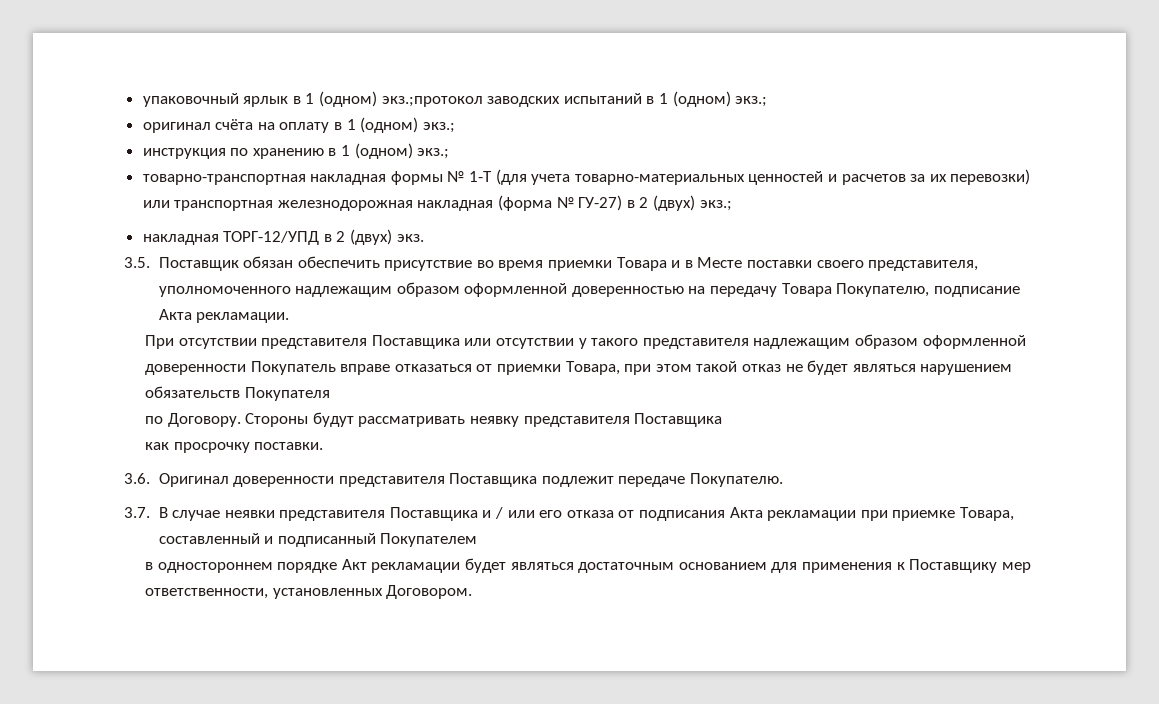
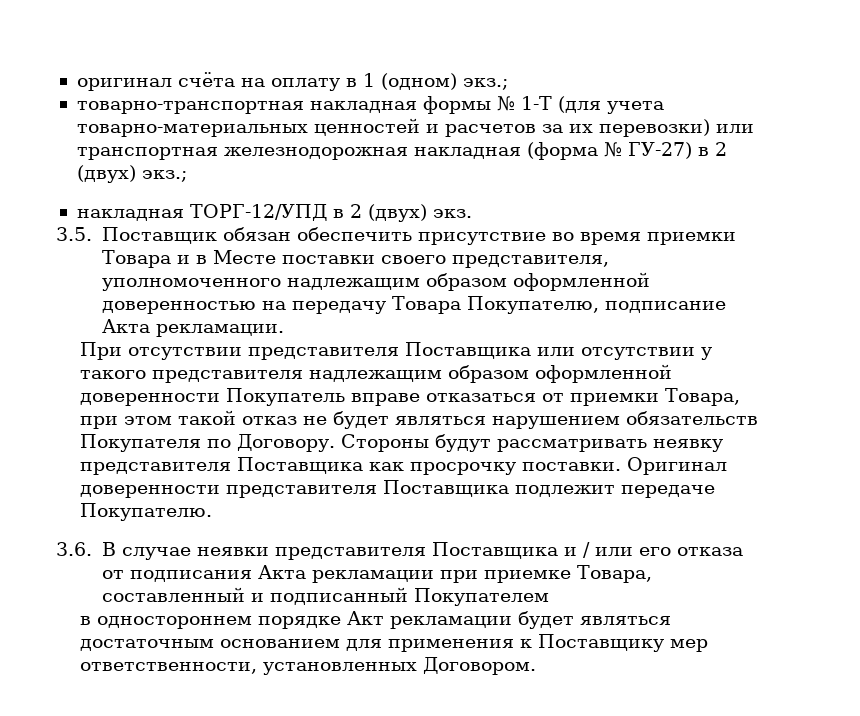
[142,91,768,107] упаковочный ярлык в 1 (одном) экз.;протокол заводских испытаний в 1 (одном) экз.; // -> (76, 84) none
[142,143,450,159] // инструкция по хранению в 1 (одном) экз.; -> (508, 84) none
(330, 394) // -> (202, 443) none
(723, 420) // -> (364, 465) none
[124,473,150,484] // 3.6. -> (622, 466) none
[124,507,150,518] 3.7. -> [56,542,92,556] 3.6.

